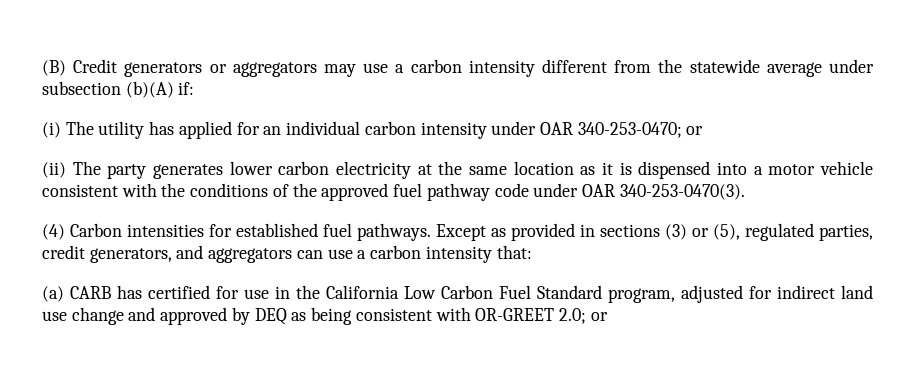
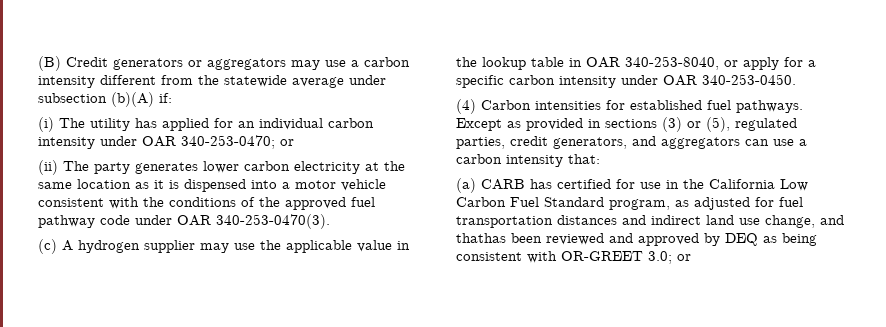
(745, 192) none -> [38,239,410,254] [456,56,816,70] [456,74,796,88] // (c) A hydrogen supplier may use the applicable value in the lookup table in OAR 340-253-8040, or apply for a specific carbon intensity under OAR 340-253-0450.
(675, 295) none -> [675,200,689,207] as
[777,285,873,299] [42,307,124,325] indirect land use change -> [779,197,803,207] [456,215,844,228] [456,233,604,245] fuel transportation distances and indirect land use change, and thathas been reviewed
[558,308,586,324] 2.0; -> [648,251,672,264] 3.0;

